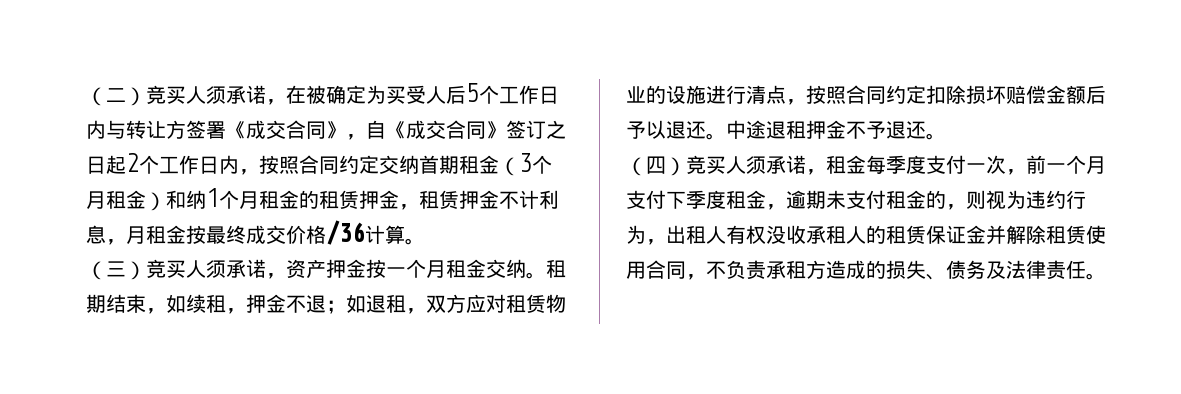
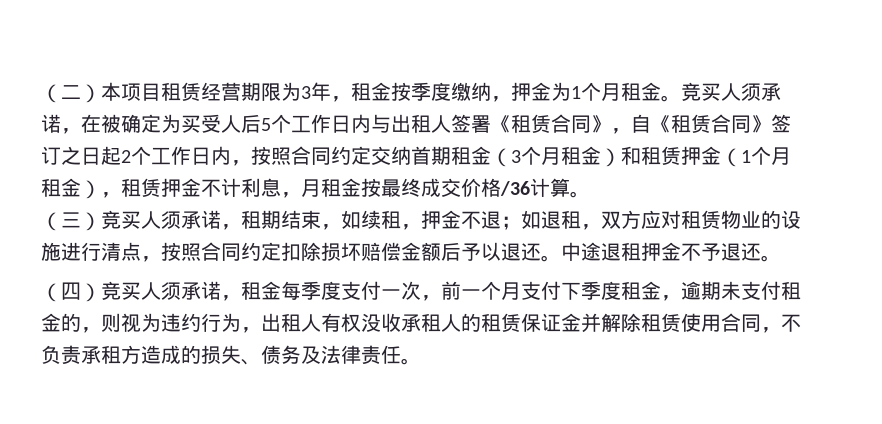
(146, 96) none -> [101,82,681,102] 本项目租赁经营期限为3年，租金按季度缴纳，押金为1个月租金。
[126,120,286,139] 转让方签署《成交 -> [391,114,551,133] 出租人签署《租赁
[406,120,446,139] 成交 -> [671,114,711,133] 租赁
[186,188,399,209] 纳1个月租金的租赁押金 -> [641,146,791,167] [41,178,101,199] 租赁押金（1个月租金）
[286,259,546,279] 资产押金按一个月租金交纳。 -> (241, 227) none

